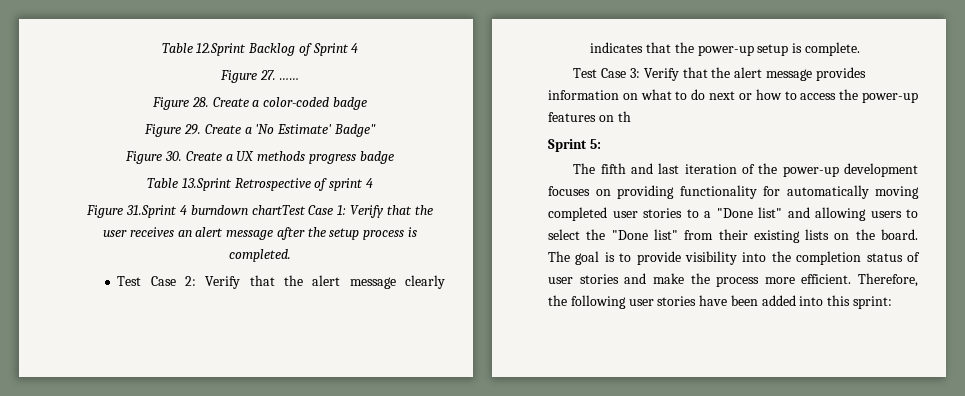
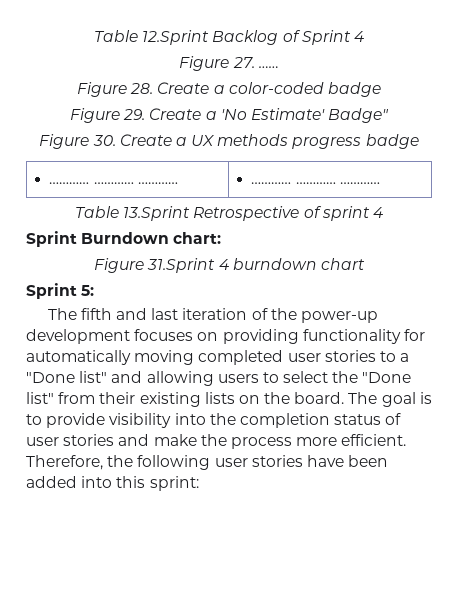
(394, 157) none -> [49,182,178,184] [251,182,380,184] // ………… ………… ………… | ………… ………… …………
(373, 183) none -> [26,231,222,247] // Sprint Burndown chart:
[251,205,433,218] [102,227,418,240] [229,249,291,262] [117,275,445,289] [590,42,860,56] [573,67,866,81] [548,89,918,103] [548,111,631,122] chartTest Case 1: Verify that the user receives an alert message after the setup process is completed. // Test Case 2: Verify that the alert message clearly indicates that the power-up setup is complete. // Test Case 3: Verify that the alert message provides information on what to do next or how to access the power-up features on th -> [320,258,365,270] chart

